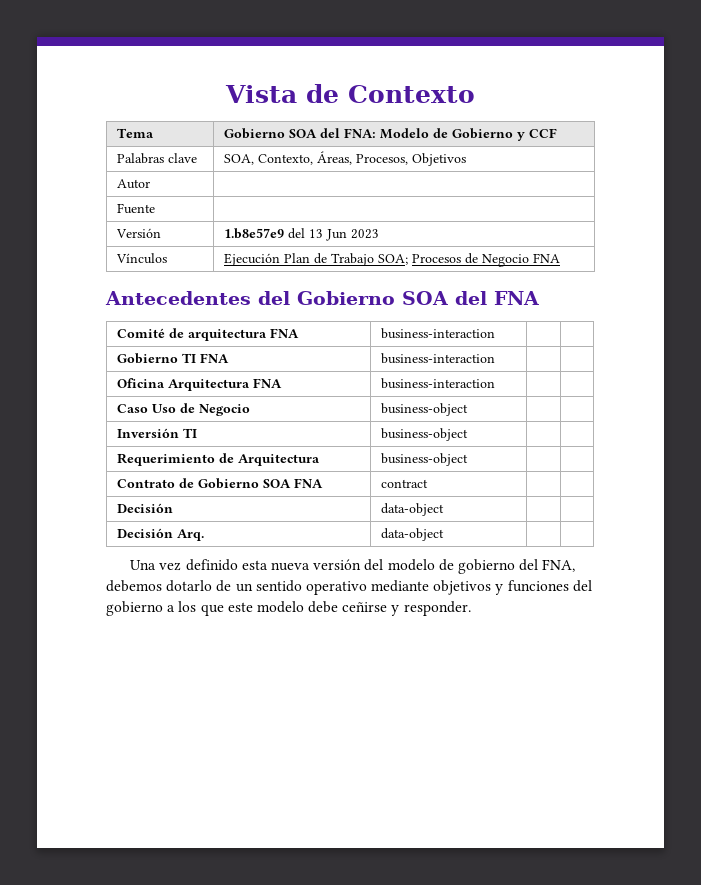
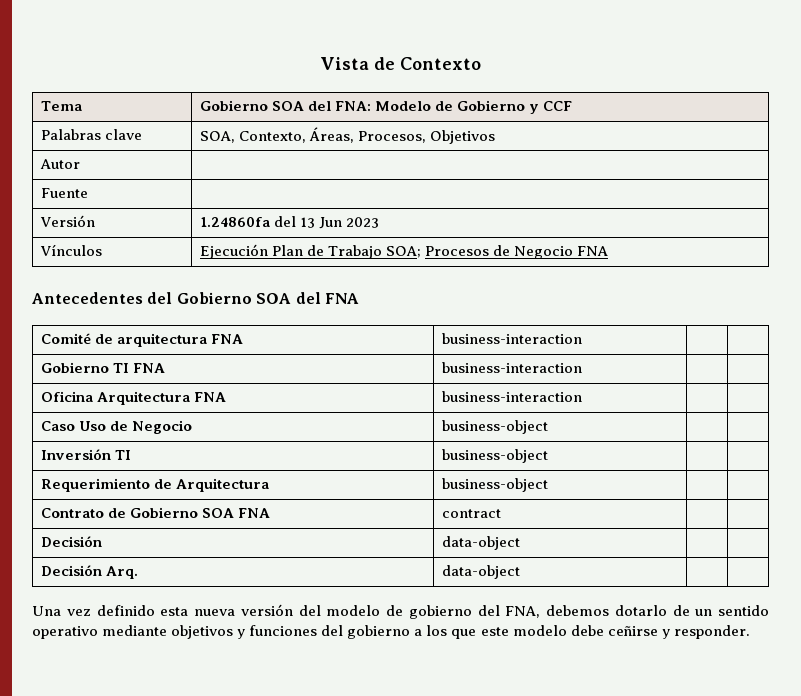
[223,228,284,239] 1.b8e57e9 -> [200,217,271,227] 1.24860fa

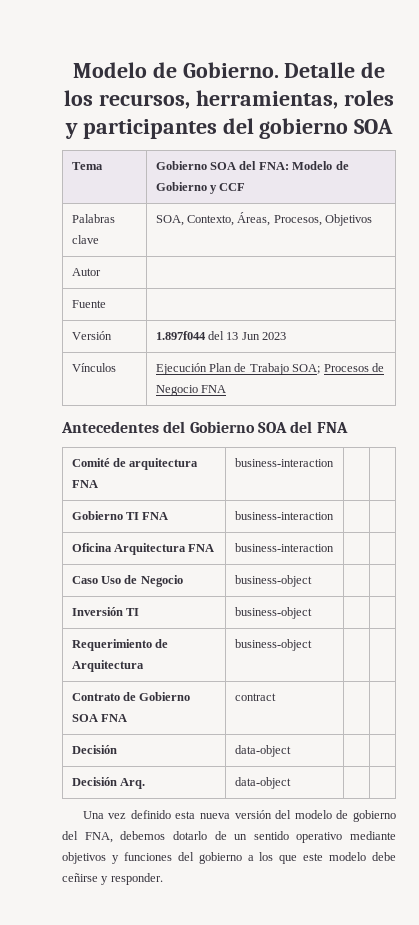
[320,57,481,70] Vista de Contexto -> [72,62,386,78] [64,90,394,109] [64,118,394,139] Modelo de Gobierno. Detalle de los recursos, herramientas, roles y participantes del gobierno SOA
[200,217,271,227] 1.24860fa -> [155,331,206,340] 1.897f044

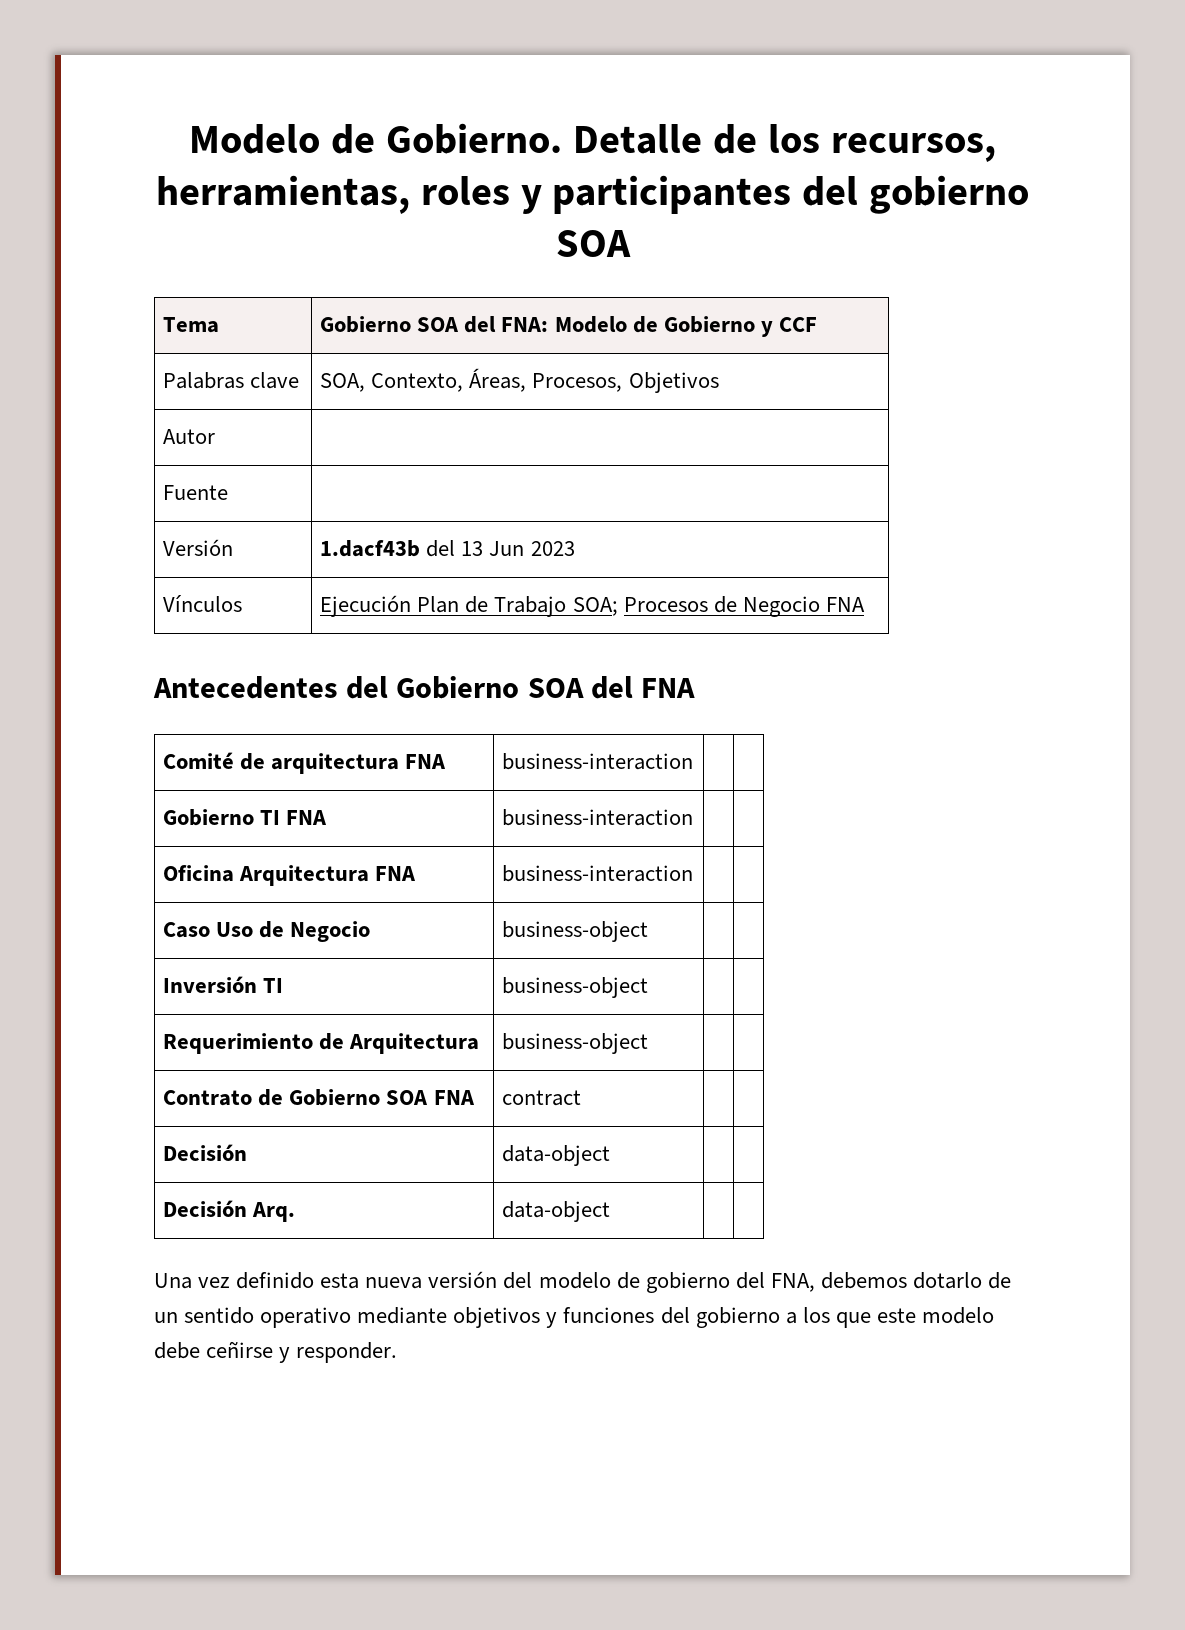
[155,331,206,340] 1.897f044 -> [320,540,421,557] 1.dacf43b

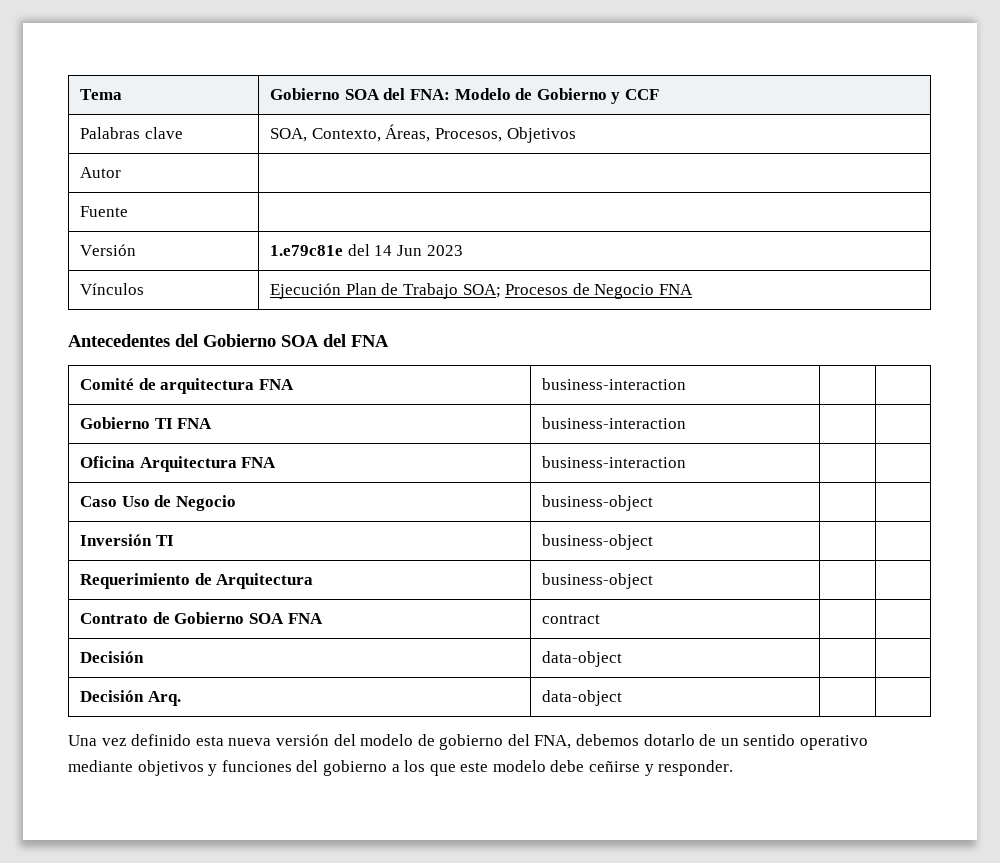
[189,123,996,162] [155,175,1030,214] [555,230,631,257] Modelo de Gobierno. Detalle de los recursos, herramientas, roles y participantes del gobierno SOA // -> (80, 94) none
[320,540,484,557] 1.dacf43b del 13 -> [270,244,393,256] 1.e79c81e del 14

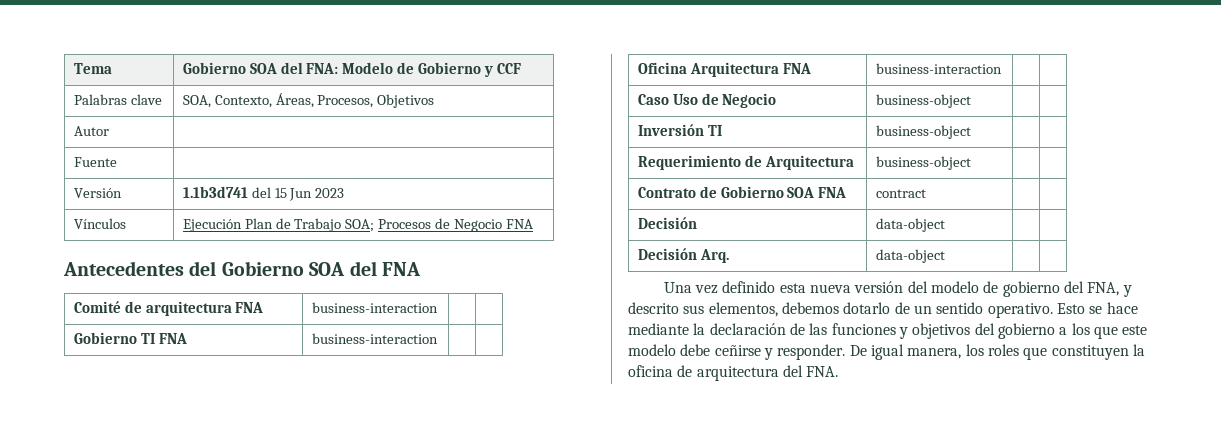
[270,244,393,256] 1.e79c81e del 14 -> [182,186,287,198] 1.1b3d741 del 15
(572, 742) none -> [1122,285,1132,297] [628,302,778,317] y descrito sus elementos,
[800,735,869,750] [68,760,292,776] operativo mediante objetivos y funciones -> [987,302,1138,318] [628,323,971,339] operativo. Esto se hace mediante la declaración de las funciones y objetivos
(734, 768) none -> [849,344,1145,360] [628,365,839,381] De igual manera, los roles que constituyen la oficina de arquitectura del FNA.

